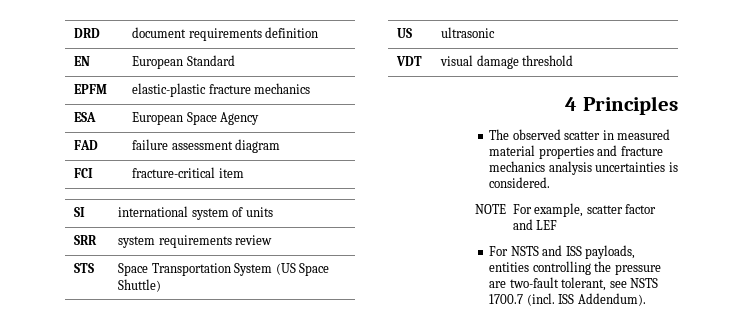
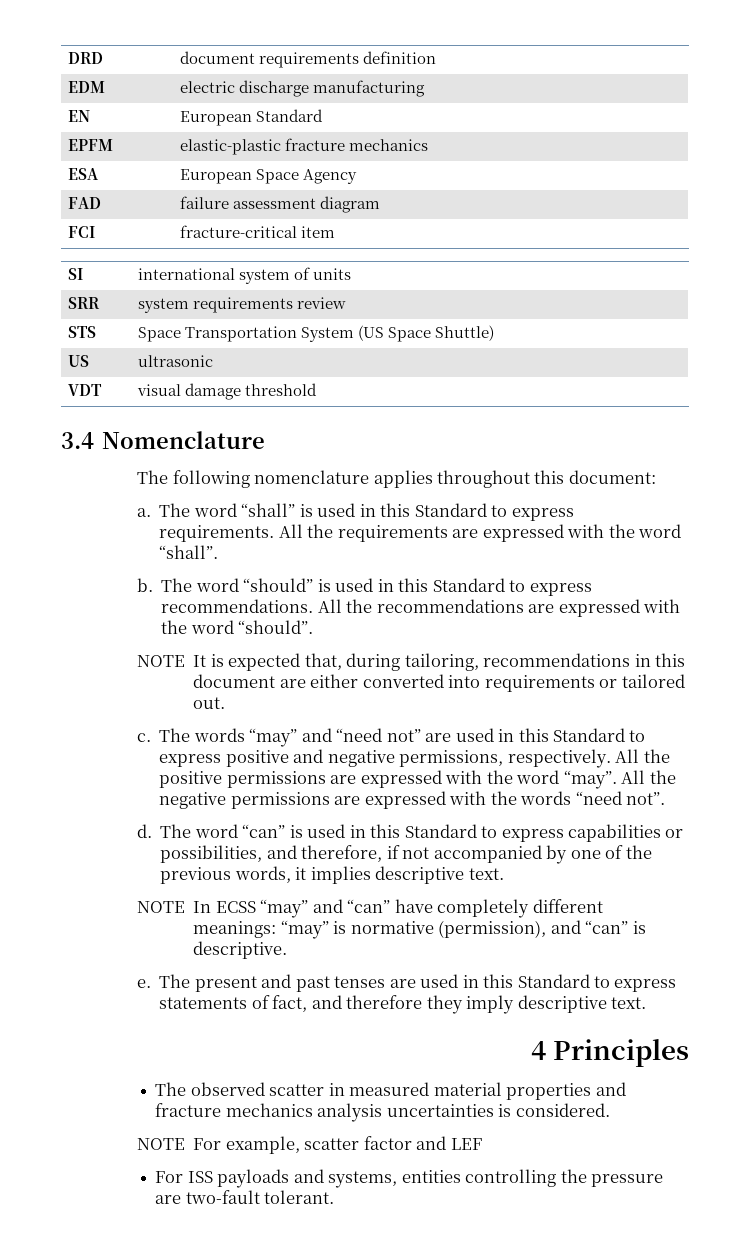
(319, 32) none -> [68,81,106,93] [180,80,426,97] // EDM | electric discharge manufacturing
(574, 60) none -> [61,431,266,449] [137,470,656,488] [137,503,574,521] [159,524,682,542] [159,545,219,559] [137,578,592,596] [161,599,681,617] [161,620,314,634] [137,653,686,671] [193,674,685,692] [193,697,226,709] [137,728,646,747] [159,749,670,768] [159,770,676,789] [159,791,666,809] [137,824,684,842] [160,845,652,864] [160,866,504,884] [137,899,603,918] [193,920,646,939] [193,941,288,959] [137,974,677,992] [159,995,647,1014] // 3.4 Nomenclature // The following nomenclature applies throughout this document: // a. The word “shall” is used in this Standard to express requirements. All the requirements are expressed with the word “shall”. // b. The word “should” is used in this Standard to express recommendations. All the recommendations are expressed with the word “should”. // NOTE It is expected that, during tailoring, recommendations in this document are either converted into requirements or tailored out. // c. The words “may” and “need not” are used in this Standard to express positive and negative permissions, respectively. All the positive permissions are expressed with the word “may”. All the negative permissions are expressed with the words “need not”. // d. The word “can” is used in this Standard to express capabilities or possibilities, and therefore, if not accompanied by one of the previous words, it implies descriptive text. // NOTE In ECSS “may” and “can” have completely different meanings: “may” is normative (permission), and “can” is descriptive. // e. The present and past tenses are used in this Standard to express statements of fact, and therefore they imply descriptive text.
[510,245,636,259] NSTS and ISS payloads, -> [187,1169,398,1188] ISS payloads and systems,
[561,277,659,291] [489,293,646,306] tolerant, see NSTS 1700.7 (incl. ISS Addendum). -> [264,1190,335,1204] tolerant.

